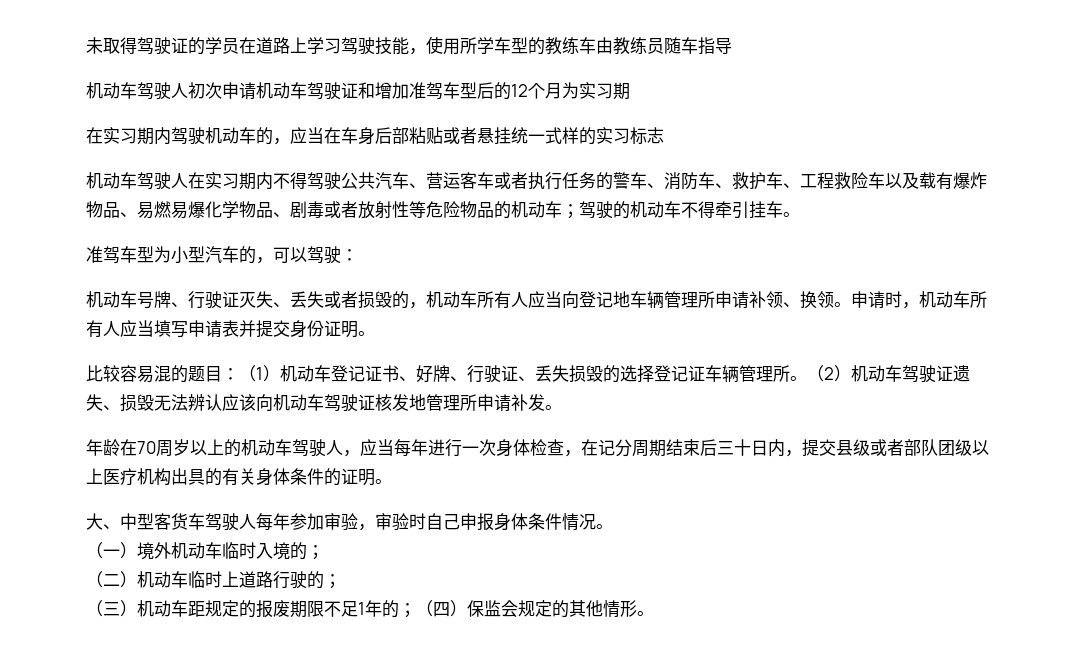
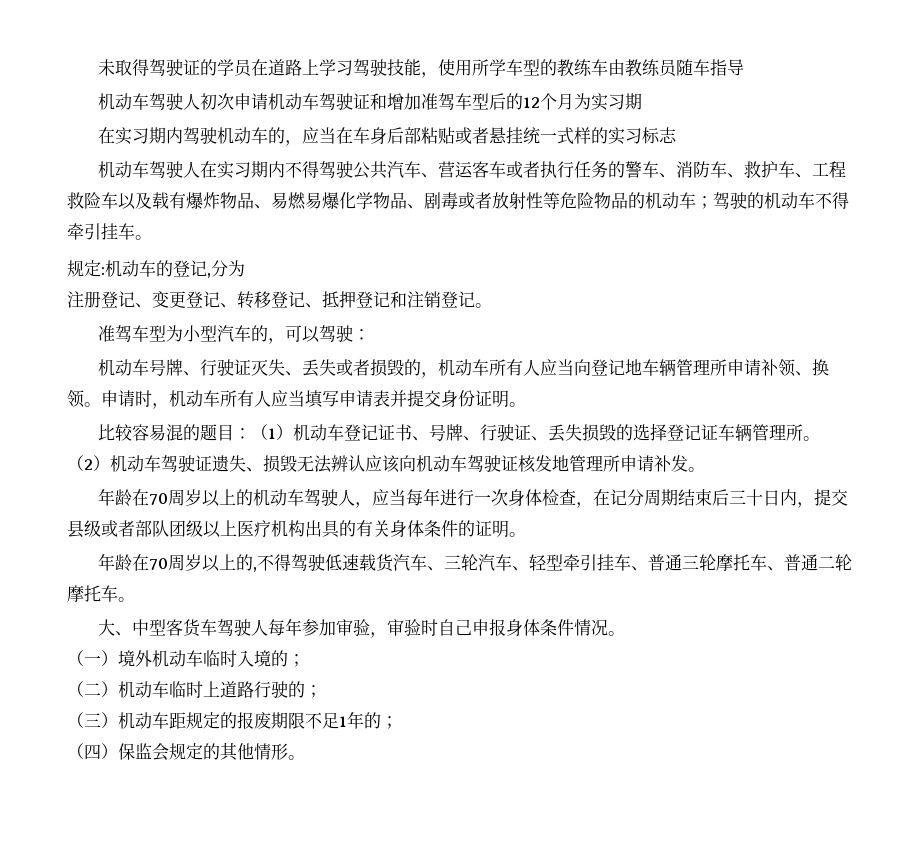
(800, 214) none -> [67,260,245,278] [67,291,492,309] // 规定:机动车的登记,分为 // 注册登记、变更登记、转移登记、抵押登记和注销登记。
[416,365,433,383] 好 -> [428,424,446,441] 号
(392, 481) none -> [97,553,852,572] [67,585,135,602] // 年龄在70周岁以上的,不得驾驶低速载货汽车、三轮汽车、轻型牵引挂车、普通三轮摩托车、普通二轮摩托车。
(416, 610) none -> (398, 722) //

